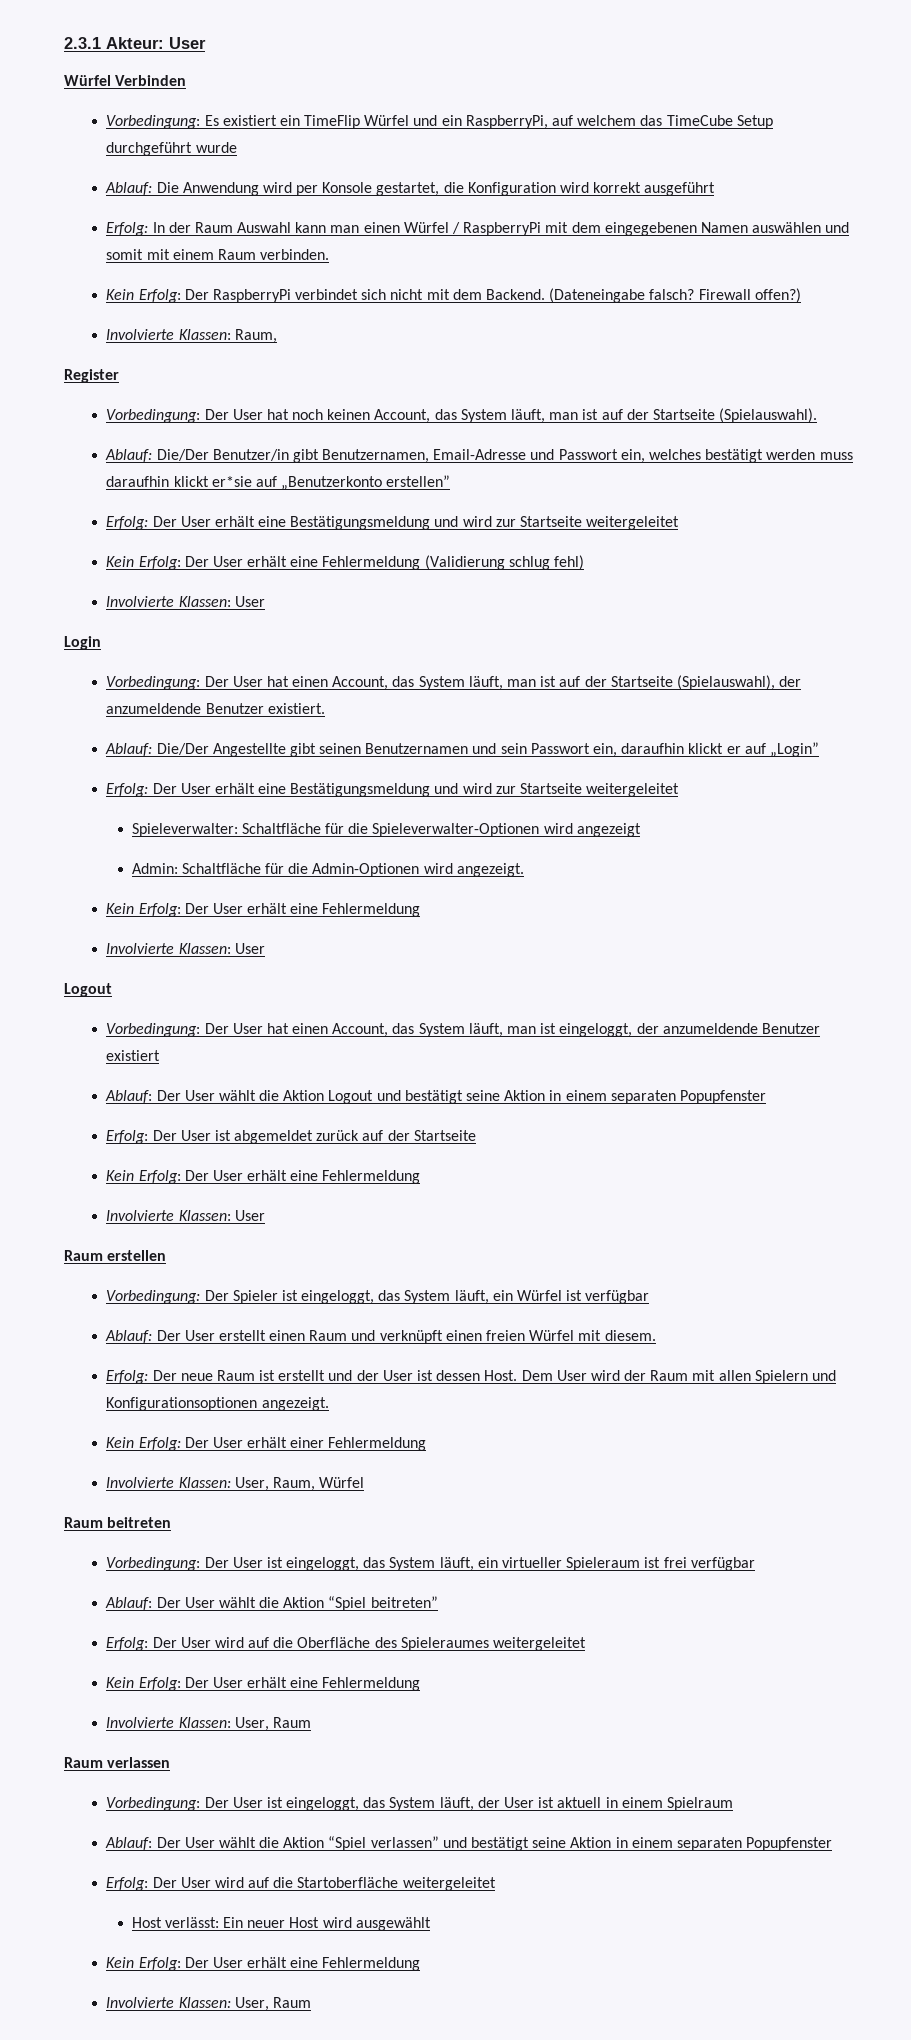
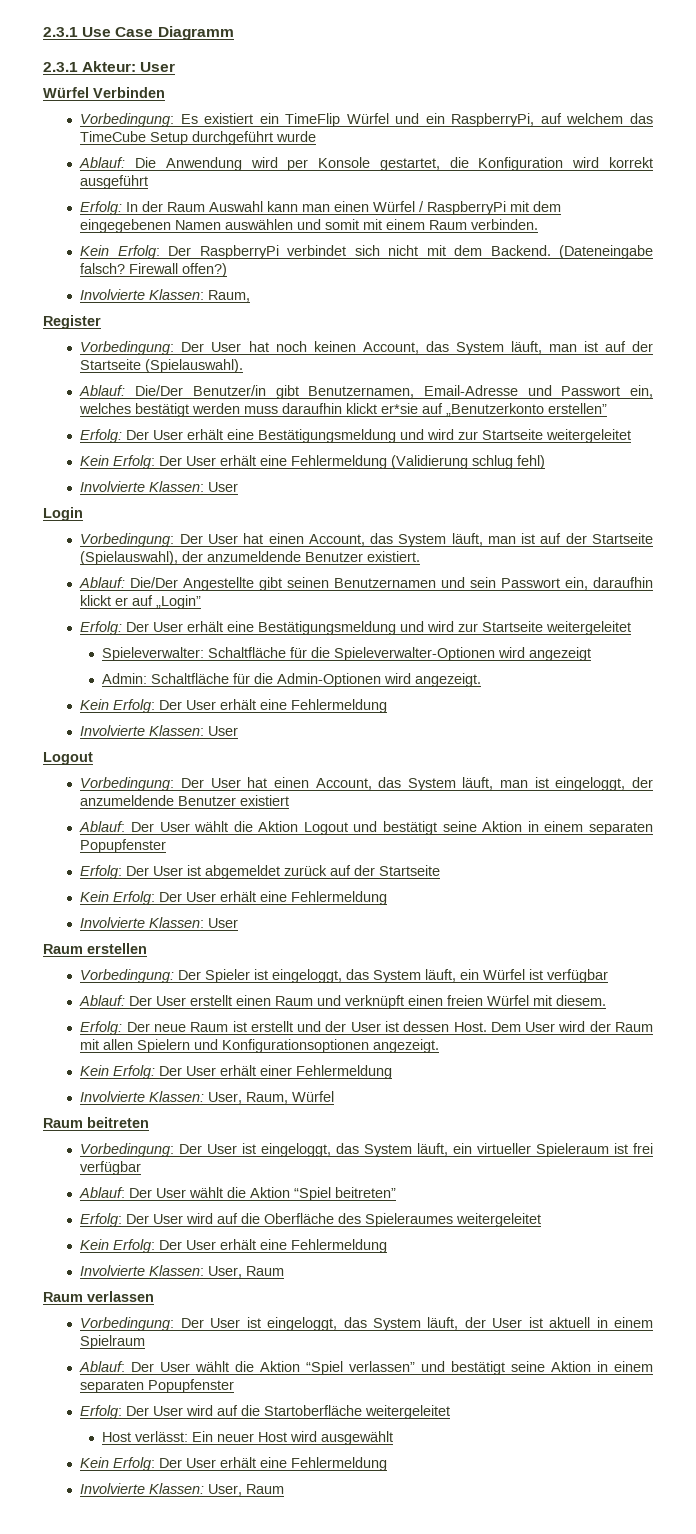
[64,37,101,49] 2.3.1 -> [43,26,234,40] [43,62,78,72] 2.3.1 Use Case Diagramm // 2.3.1

